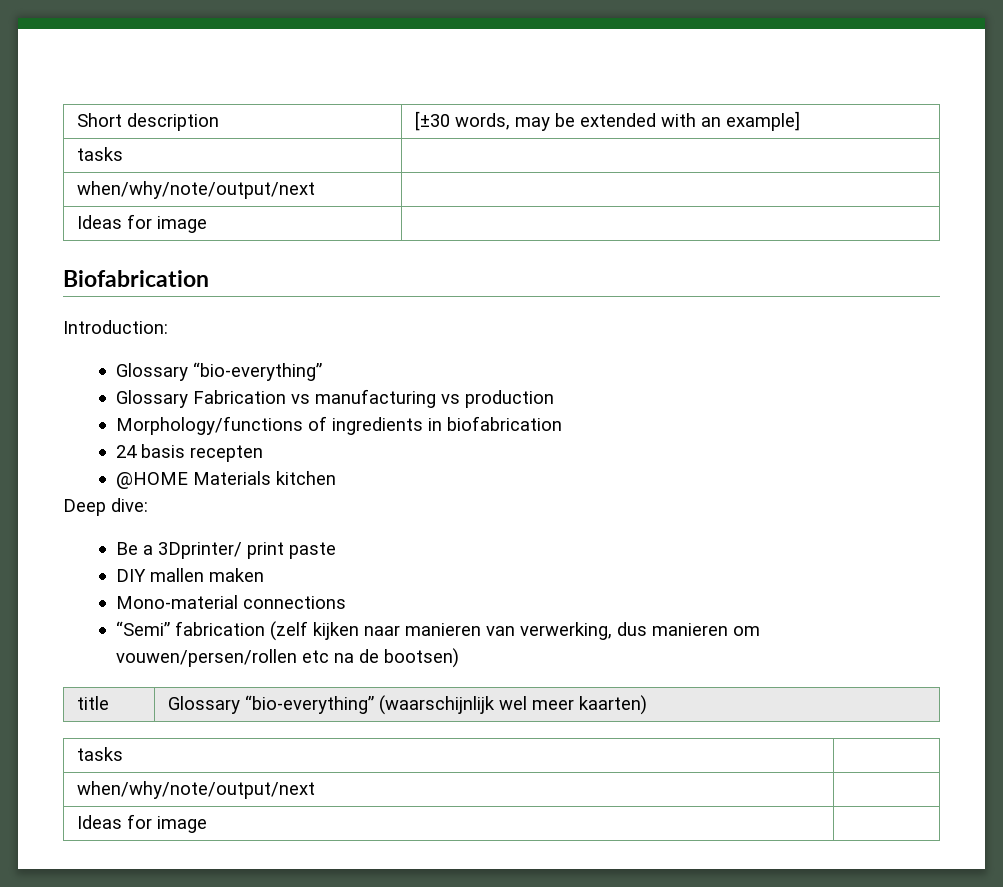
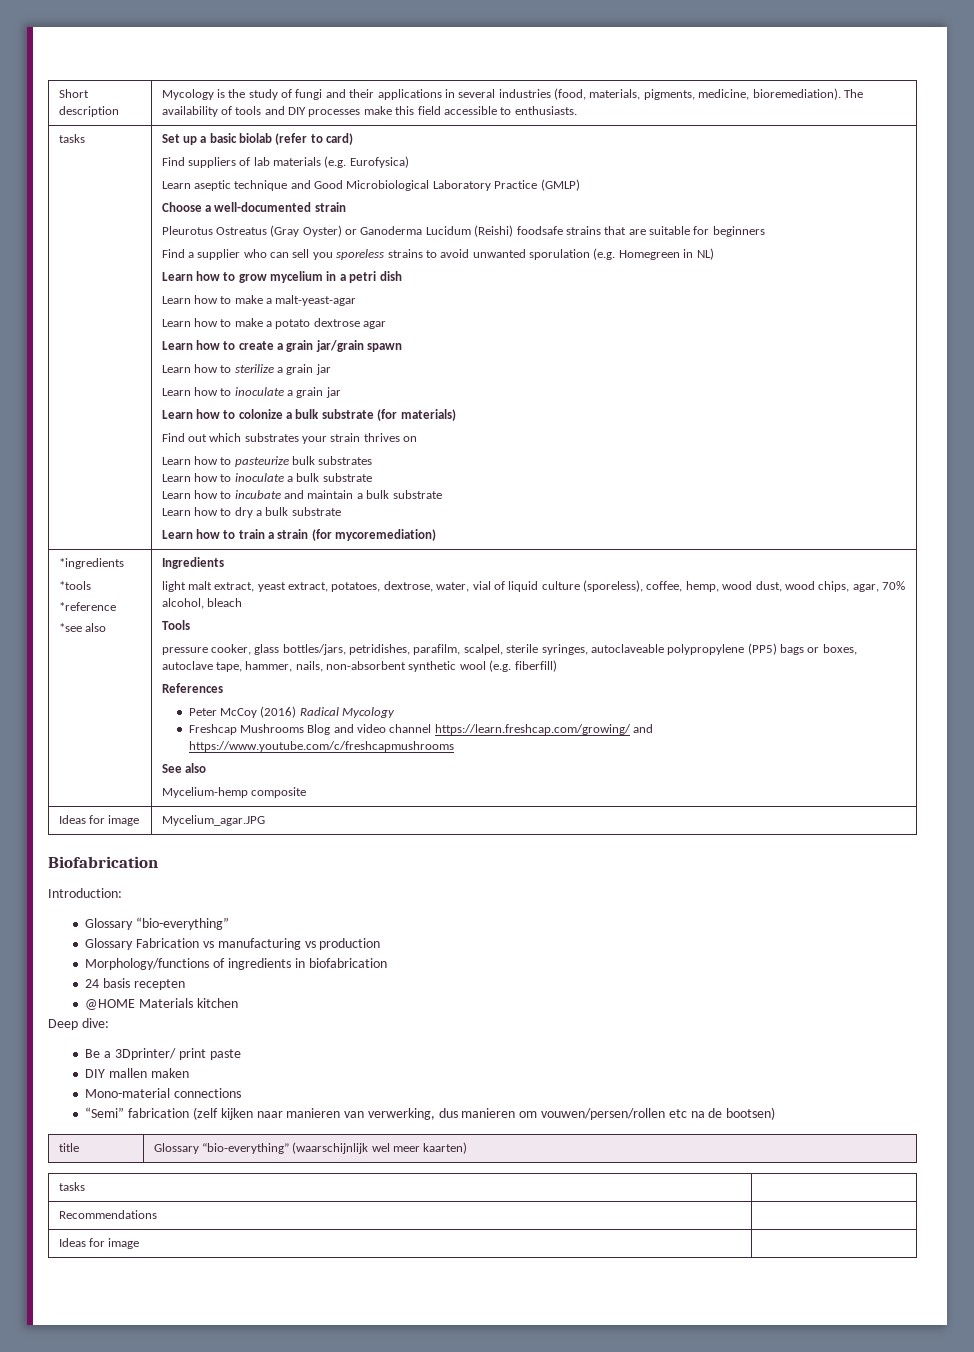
[414,111,800,131] [76,147,123,161] [76,181,315,199] [76,214,207,233] [±30 words, may be extended with an example] // tasks | // when/why/note/output/next | // Ideas for image | -> [161,88,863,100] [161,106,577,117] [58,134,85,143] [161,133,354,145] [161,156,409,168] [161,179,580,191] [161,202,346,212] [161,225,765,237] [161,248,714,260] [161,271,402,283] [161,295,357,306] [161,318,387,329] [161,340,403,352] [161,364,331,375] [161,387,341,398] [161,409,456,421] [161,433,418,444] [161,456,373,467] [161,473,372,482] [161,490,442,499] [161,507,341,518] [161,529,437,541] [58,558,124,569] [58,581,91,590] [58,602,116,611] [58,623,106,632] [161,557,224,569] [161,580,906,592] [161,598,242,609] [161,620,190,630] [161,643,857,655] [161,660,557,672] [161,683,223,693] [188,706,396,718] [188,724,654,735] [188,741,454,752] [161,763,206,773] [161,787,306,798] [58,815,140,826] [161,815,265,826] Mycology is the study of fungi and their applications in several industries (food, materials, pigments, medicine, bioremediation). The availability of tools and DIY processes make this field accessible to enthusiasts. // tasks | Set up a basic biolab (refer to card) // Find suppliers of lab materials (e.g. Eurofysica) // Learn aseptic technique and Good Microbiological Laboratory Practice (GMLP) // Choose a well-documented strain // Pleurotus Ostreatus (Gray Oyster) or Ganoderma Lucidum (Reishi) foodsafe strains that are suitable for beginners // Find a supplier who can sell you sporeless strains to avoid unwanted sporulation (e.g. Homegreen in NL) // Learn how to grow mycelium in a petri dish // Learn how to make a malt-yeast-agar // Learn how to make a potato dextrose agar // Learn how to create a grain jar/grain spawn // Learn how to sterilize a grain jar // Learn how to inoculate a grain jar // Learn how to colonize a bulk substrate (for materials) // Find out which substrates your strain thrives on // Learn how to pasteurize bulk substrates // Learn how to inoculate a bulk substrate // Learn how to incubate and maintain a bulk substrate // Learn how to dry a bulk substrate // Learn how to train a strain (for mycoremediation) // *ingredients // *tools // *reference // *see also | Ingredients // light malt extract, yeast extract, potatoes, dextrose, water, vial of liquid culture (sporeless), coffee, hemp, wood dust, wood chips, agar, 70% alcohol, bleach // Tools // pressure cooker, glass bottles/jars, petridishes, parafilm, scalpel, sterile syringes, autoclaveable polypropylene (PP5) bags or boxes, autoclave tape, hammer, nails, non-absorbent synthetic wool (e.g. fiberfill) // References // Peter McCoy (2016) Radical Mycology // Freshcap Mushrooms Blog and video channel https://learn.freshcap.com/growing/ and https://www.youtube.com/c/freshcapmushrooms // See also // Mycelium-hemp composite // Ideas for image | Mycelium_agar.JPG
[76,781,315,799] when/why/note/output/next -> [58,1210,157,1219] Recommendations

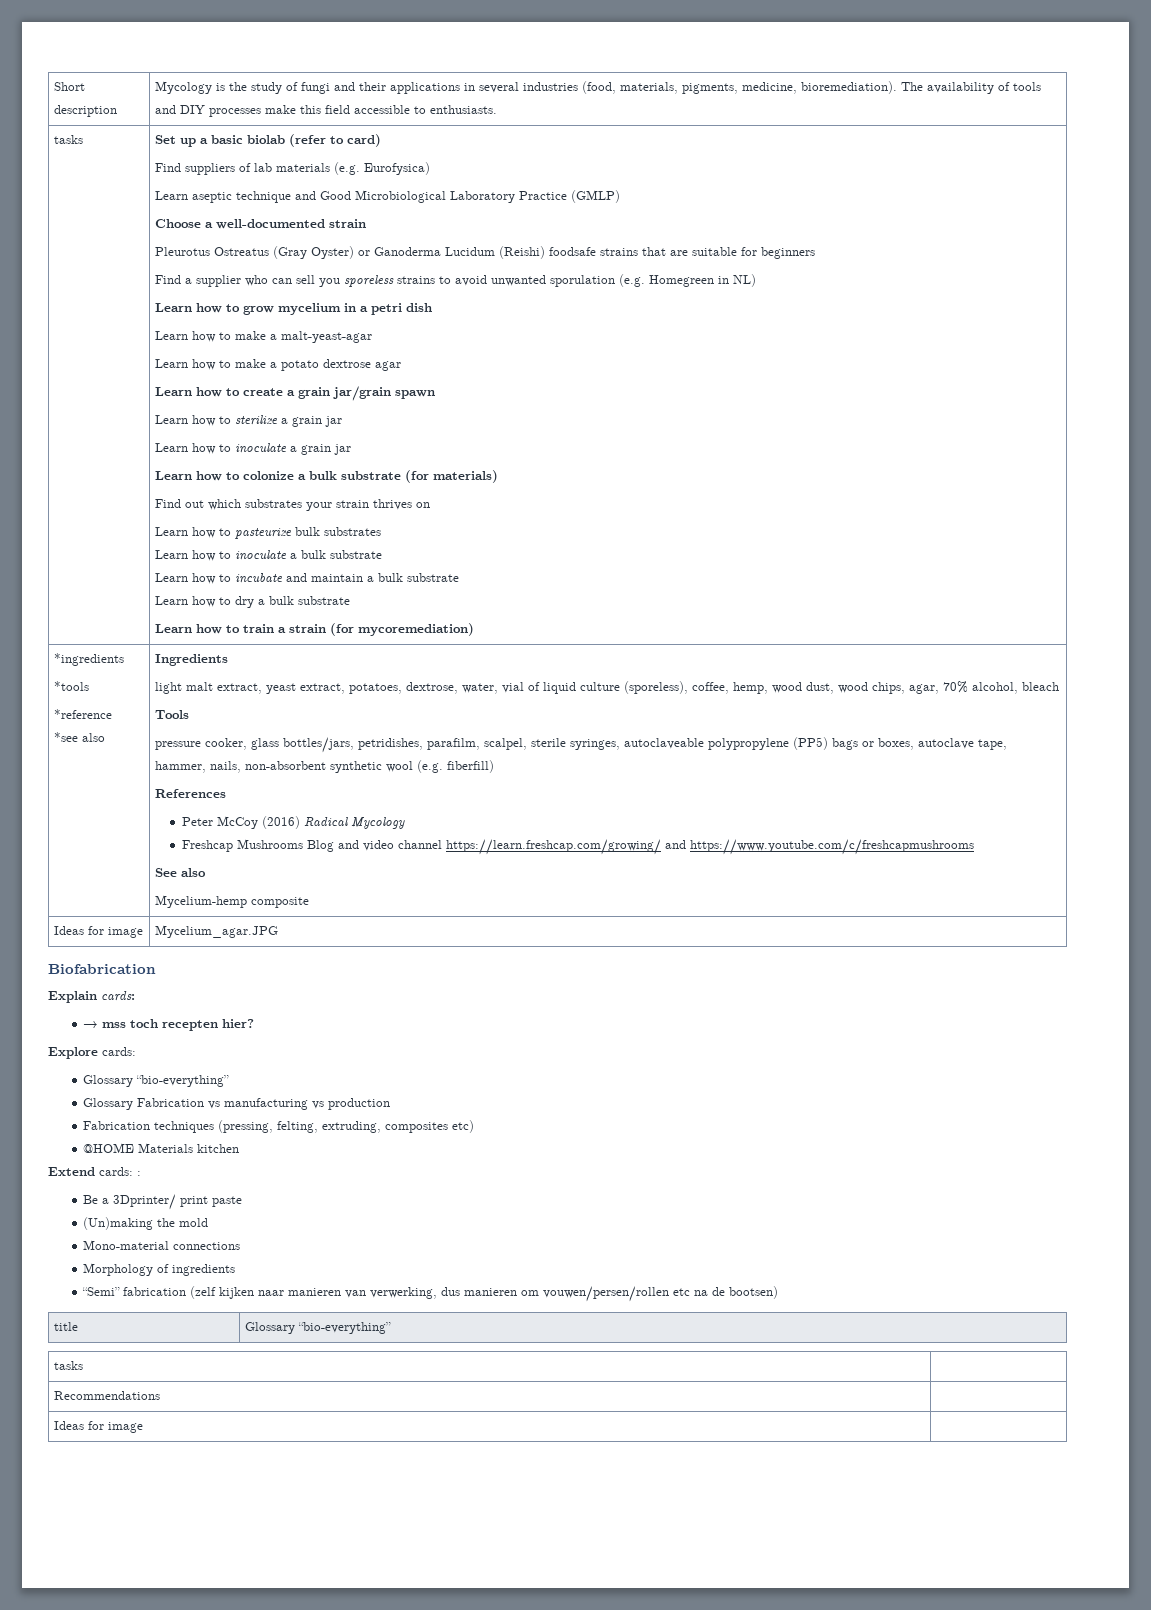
[48,888,122,898] Introduction: -> [48,991,135,1003] [83,1019,255,1031] [48,1047,136,1059] Explain cards: // → mss toch recepten hier? // Explore cards:
[85,958,387,970] [85,978,186,990] Morphology/functions of ingredients in biofabrication // 24 basis recepten -> [83,1120,475,1133] Fabrication techniques (pressing, felting, extruding, composites etc)
[48,1018,109,1030] Deep dive: -> [48,1167,141,1176] Extend cards: :
[85,1068,190,1078] DIY mallen maken -> [83,1217,209,1230] (Un)making the mold
(242, 1093) none -> [83,1263,236,1276] // Morphology of ingredients
[292,1142,468,1154] (waarschijnlijk wel meer kaarten) -> (391, 1328) none

